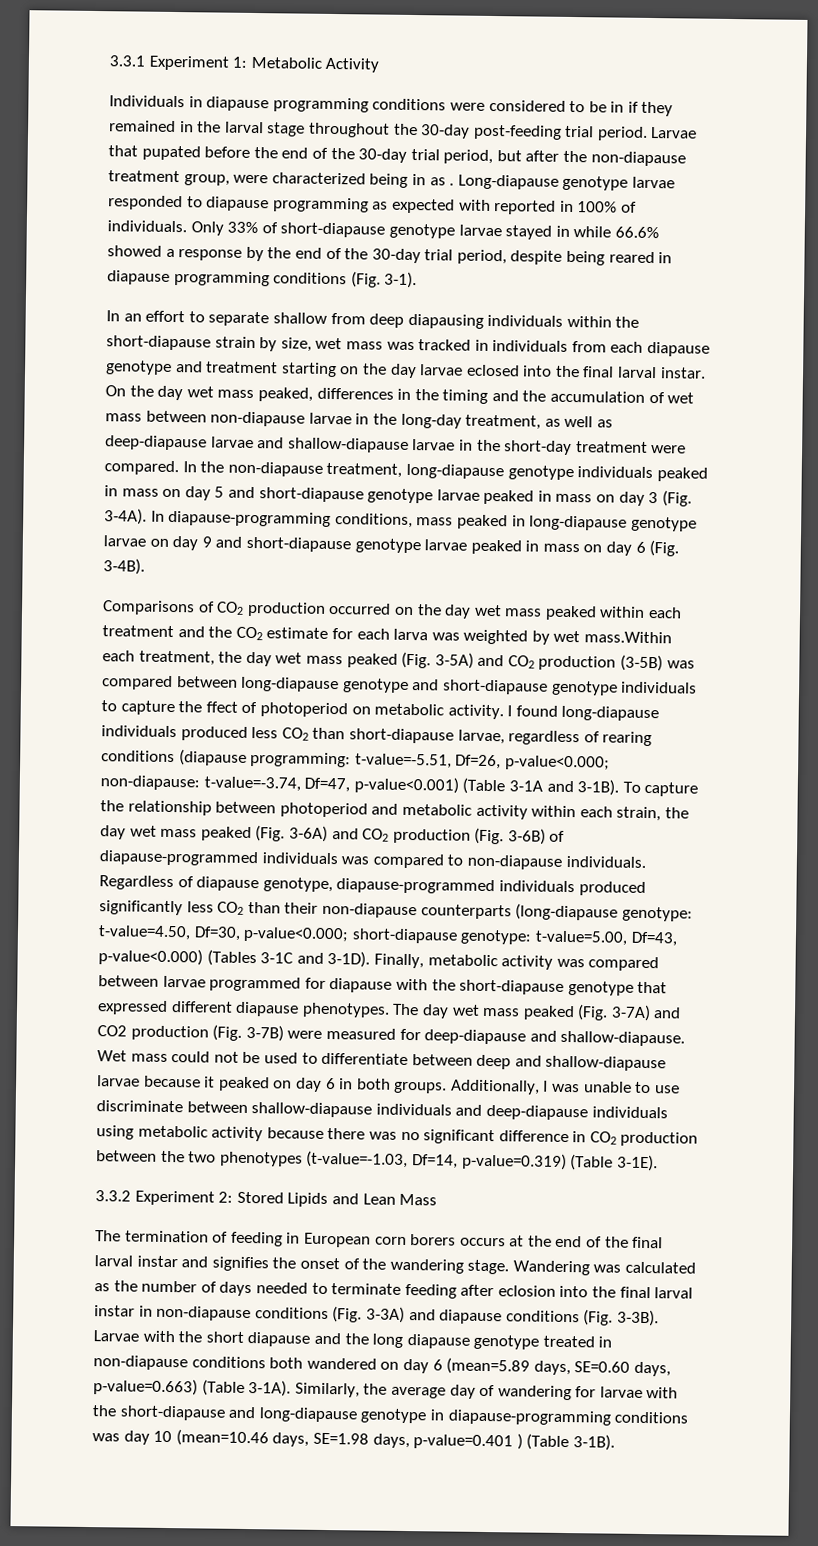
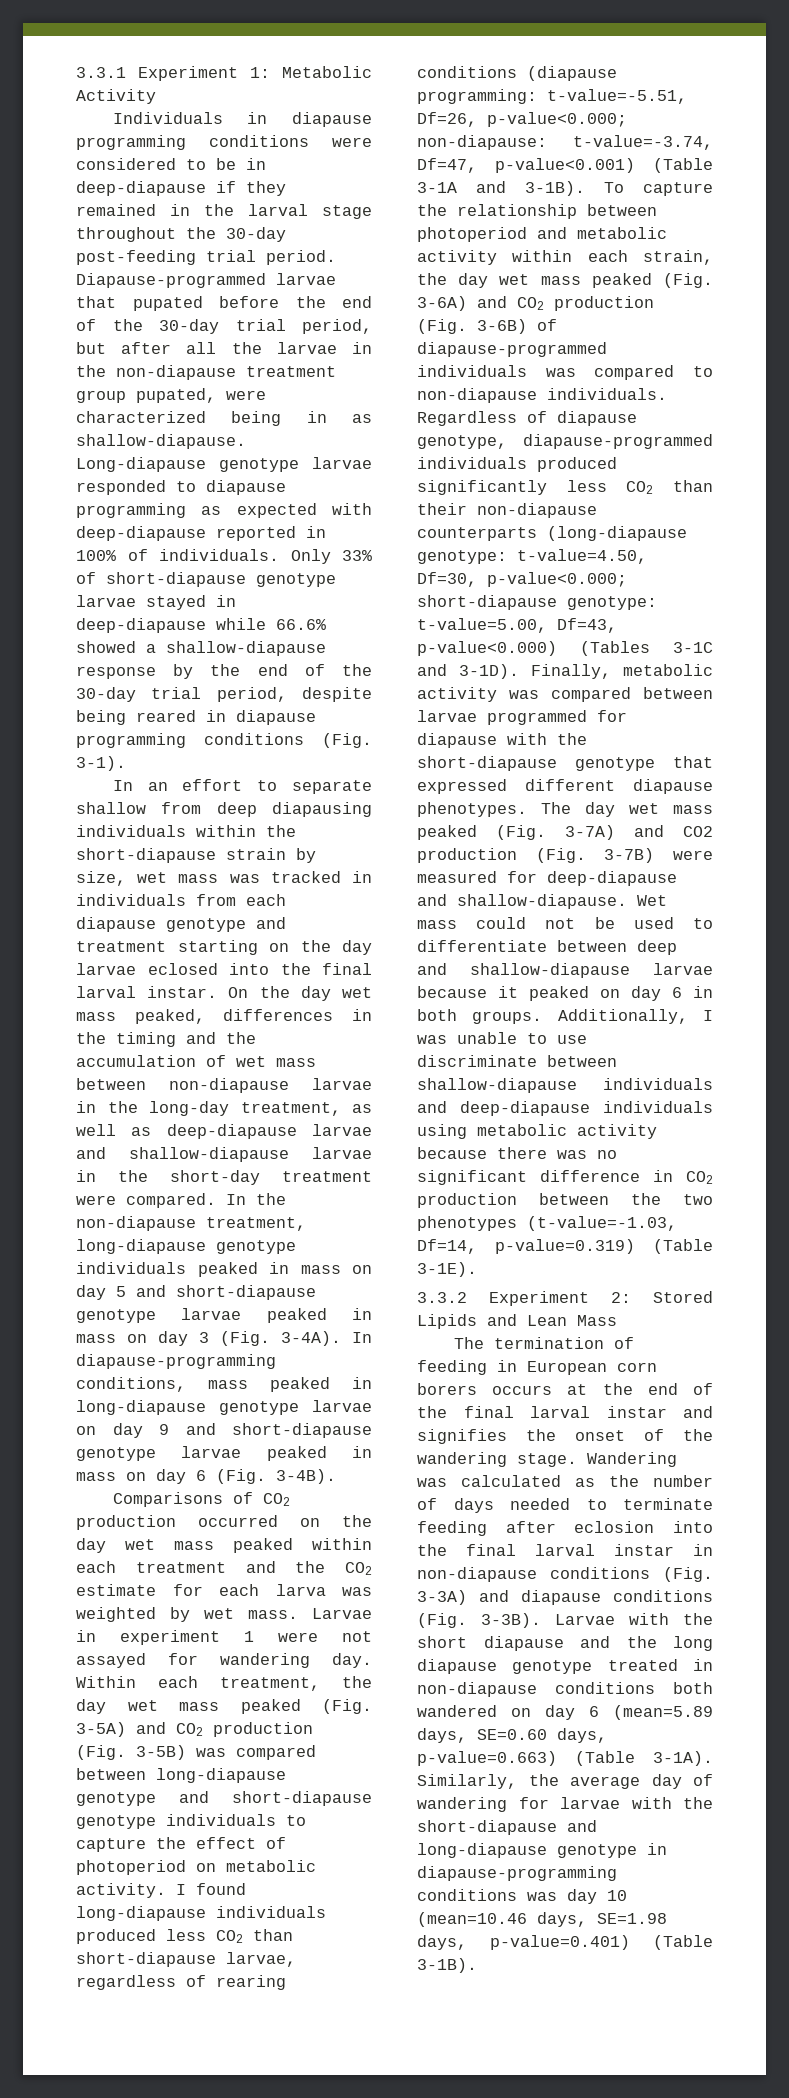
(625, 107) none -> [76,181,206,196] deep-diapause
[650,126,698,139] Larvae -> [76,273,336,288] Diapause-programmed larvae
(560, 156) none -> [186,342,372,354] all the larvae in
[183,174,230,186] group, -> [76,388,216,403] group pupated,
[449,183,455,186] . -> [76,434,246,449] shallow-diapause.
(491, 205) none -> [76,526,206,541] deep-diapause
(570, 231) none -> [76,618,206,633] deep-diapause
(175, 253) none -> [166,641,326,656] shallow-diapause
[584,631,673,644] mass.Within -> [248,1608,372,1619] [76,1630,372,1645] [76,1653,372,1668] [76,1676,136,1688] mass. Larvae in experiment 1 were not assayed for wandering day. Within
[620,654,664,672] (3-5B) -> [76,1745,186,1760] (Fig. 3-5B)
[205,701,238,713] ffect -> [196,1837,256,1849] effect
[413,1433,523,1450] p-value=0.401 ) -> [490,1935,630,1950] p-value=0.401)

